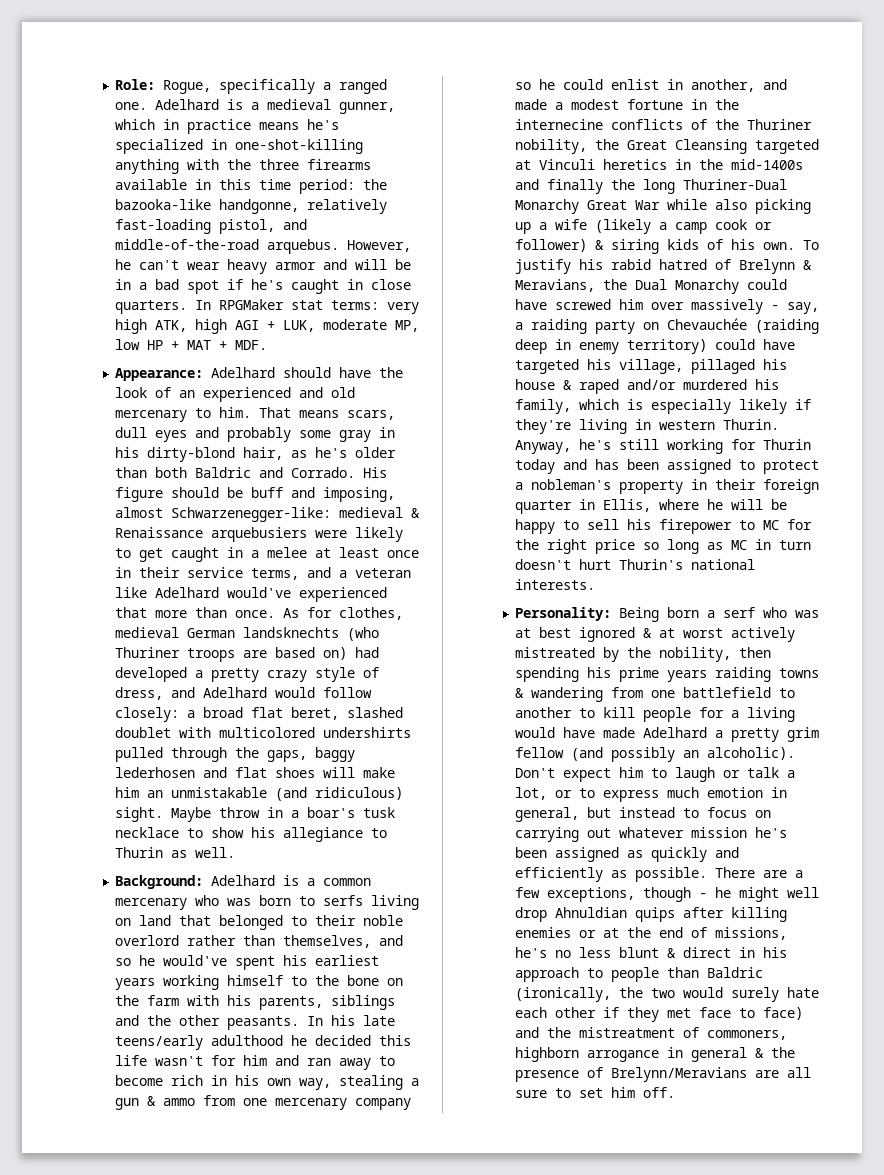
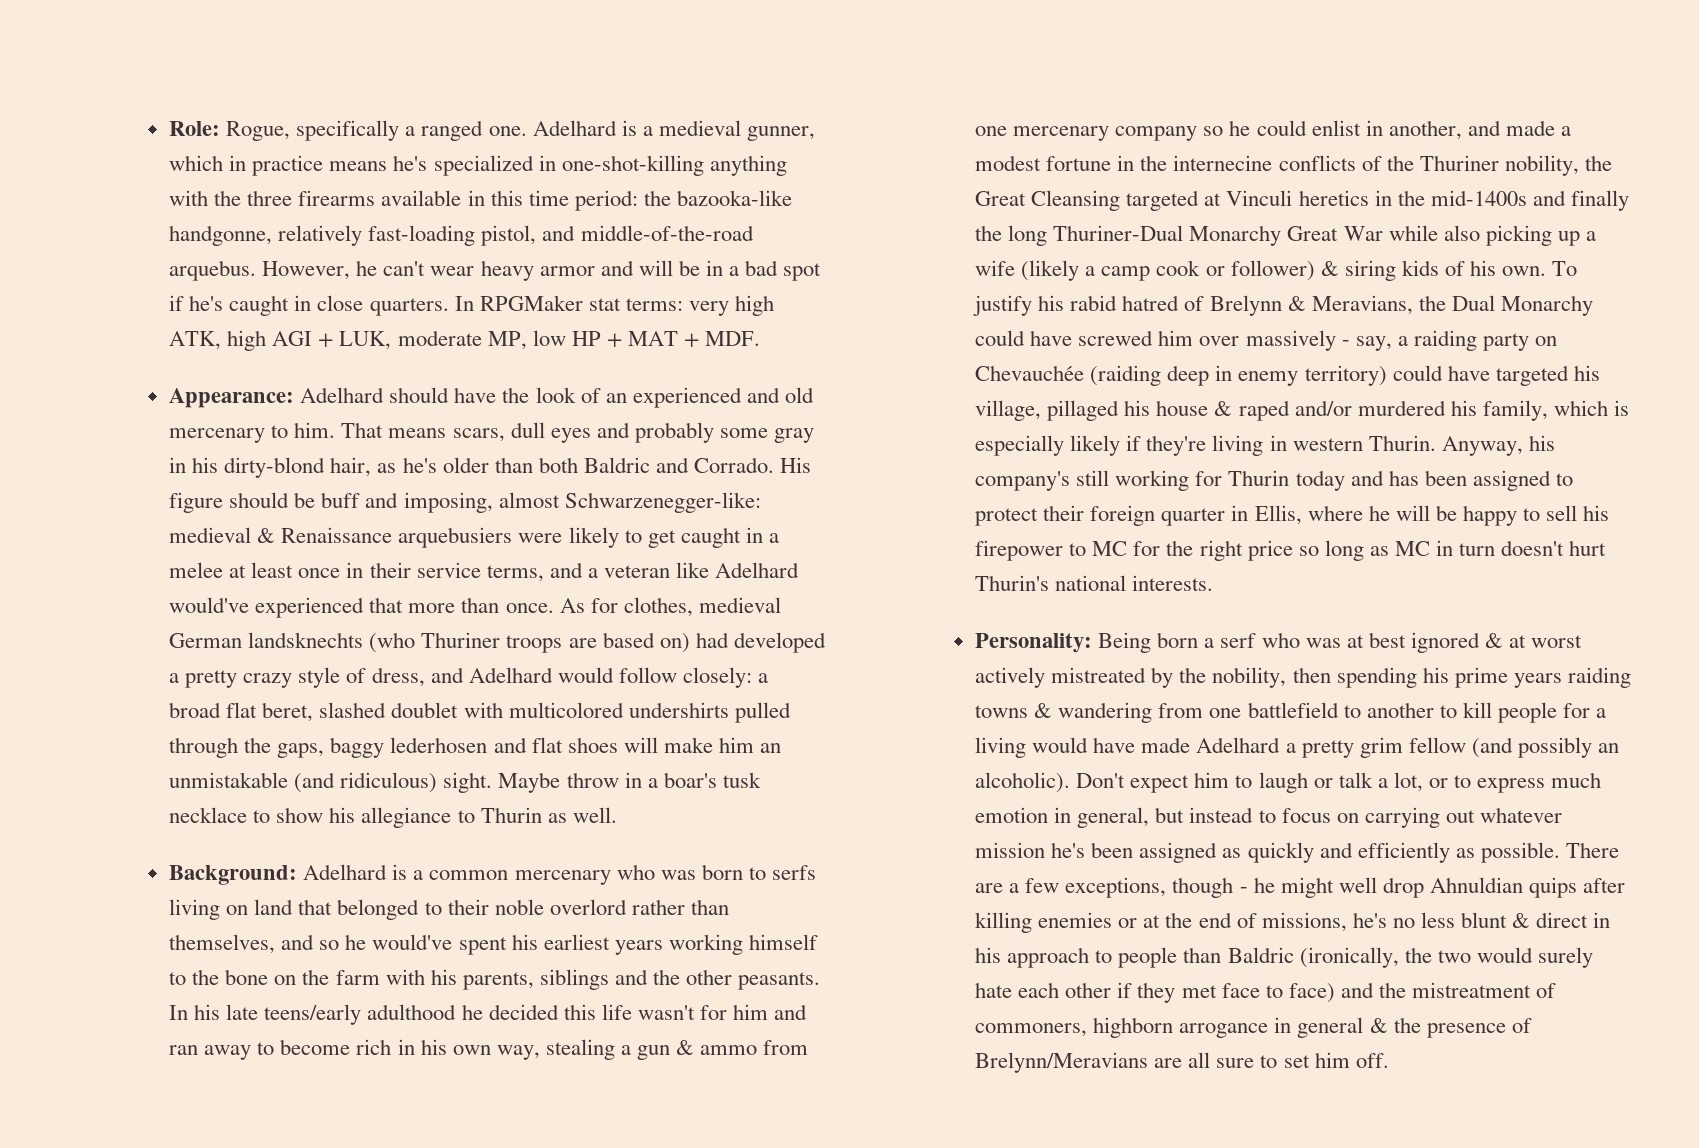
[579,439,612,450] he's -> [1528,435,1555,451] [975,471,1071,491] his company's
[515,479,708,494] a nobleman's property in -> (1039, 517) none

